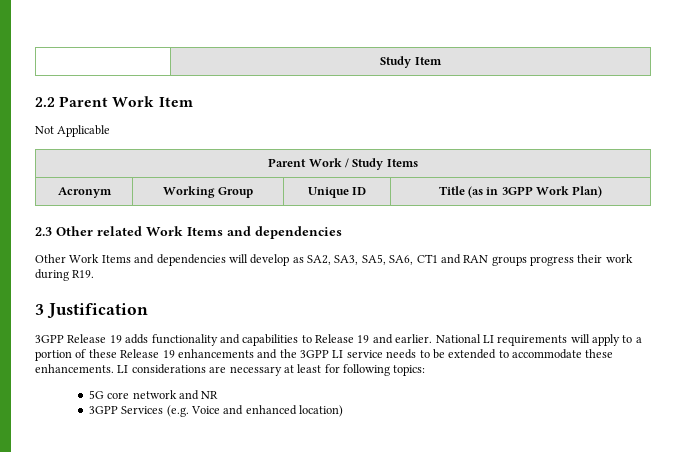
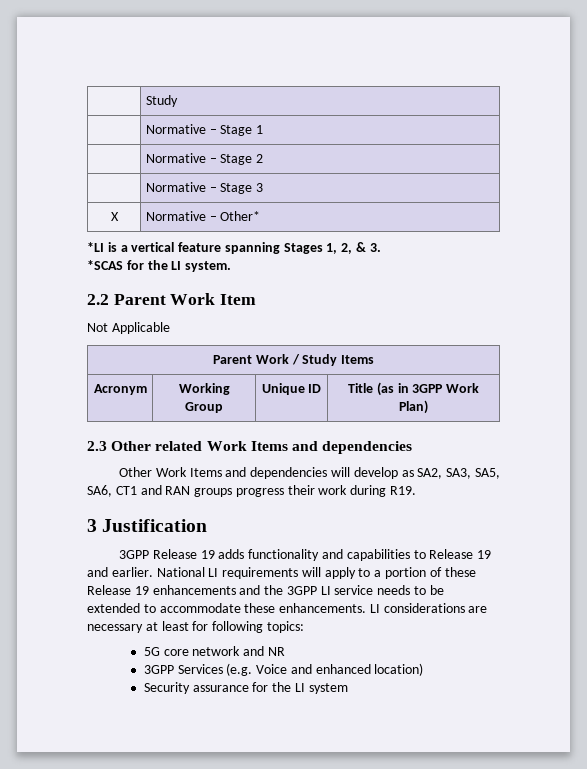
[380,56,442,68] | Study Item -> [145,95,178,107] [145,124,264,136] [145,153,264,165] [145,182,264,194] [110,212,119,221] [145,211,261,221] [87,242,381,254] [87,260,232,272] | Study // | Normative – Stage 1 // | Normative – Stage 2 // | Normative – Stage 3 // X | Normative – Other* // *LI is a vertical feature spanning Stages 1, 2, & 3. // *SCAS for the LI system.
(344, 411) none -> [143,682,348,694] // Security assurance for the LI system

